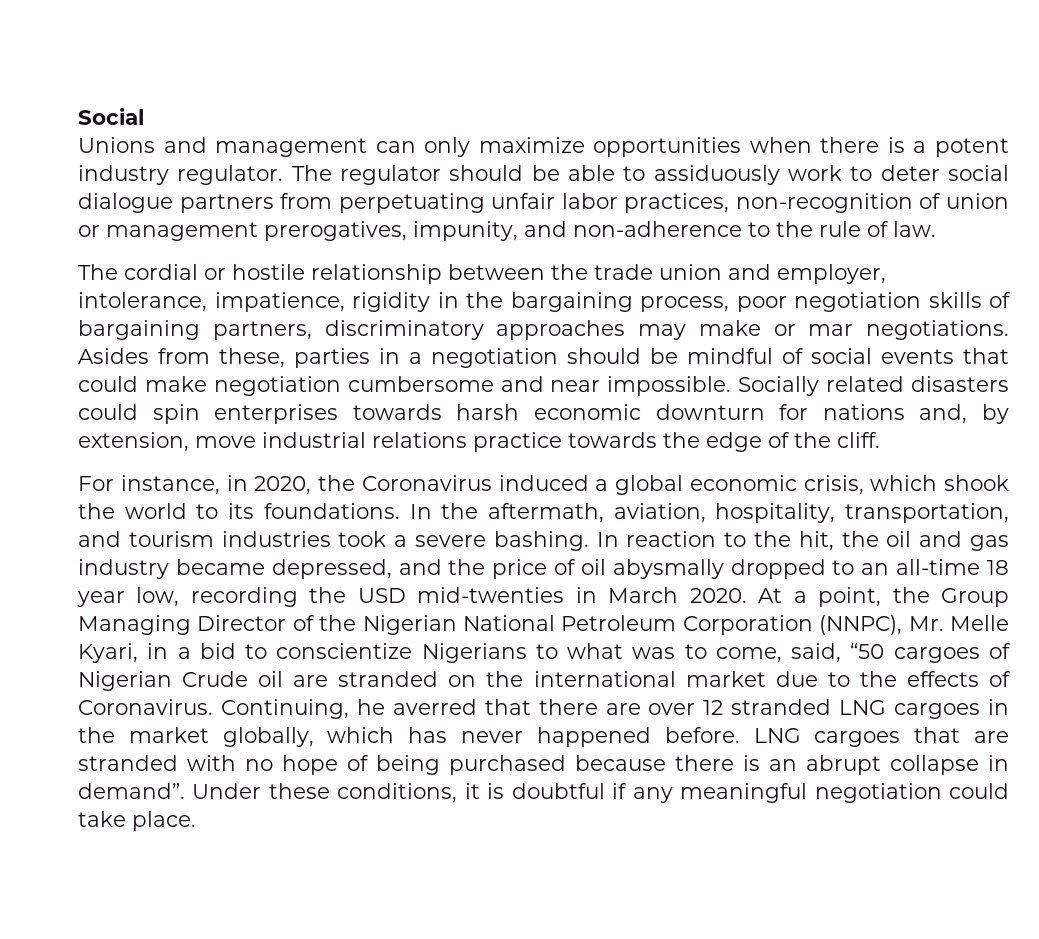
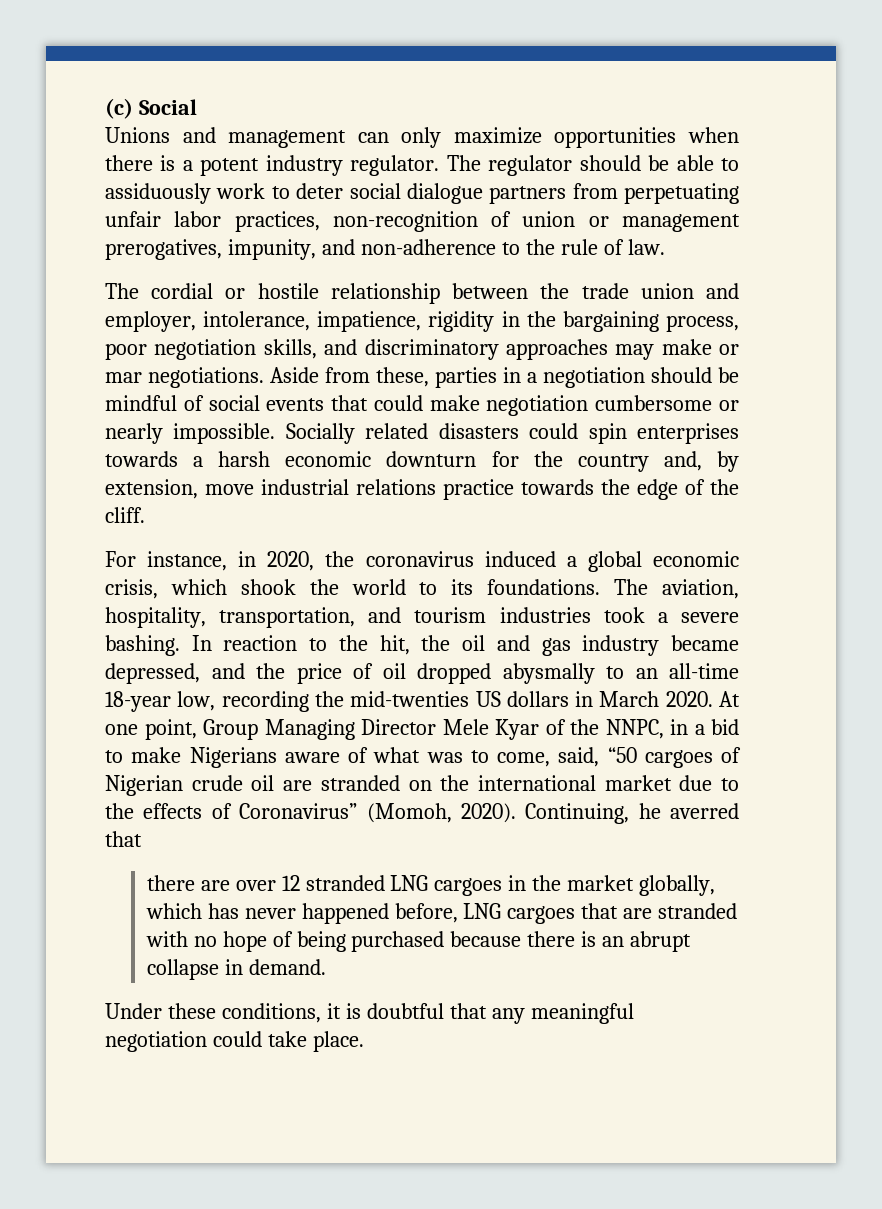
(78, 116) none -> [105,98,133,119] (c)
[928,292,1011,308] [78,320,312,340] skills of bargaining partners, -> [263,339,358,359] skills, and
[78,348,149,364] Asides -> [270,367,319,383] Aside
[500,376,601,392] and near -> [719,400,739,411] [105,423,163,444] or nearly
(442, 412) none -> [193,456,204,467] a
[822,404,905,420] nations -> [533,451,649,472] the country
[361,475,492,491] Coronavirus -> [365,551,474,567] coronavirus
[409,503,604,523] In the aftermath, -> [614,579,649,595] The
[612,559,826,579] abysmally dropped -> [417,663,595,684] dropped abysmally
[986,560,1009,575] [77,591,125,607] 18 year -> [105,691,171,712] 18-year
[357,587,565,603] USD mid-twenties -> [350,691,569,707] mid-twenties US dollars
[793,587,1009,607] [78,615,1009,635] [78,643,558,663] a point, the Group Managing Director of the Nigerian National Petroleum Corporation (NNPC), Mr. Melle Kyari, in a bid to conscientize Nigerians to -> [105,719,739,740] [105,747,368,768] one point, Group Managing Director Mele Kyar of the NNPC, in a bid to make Nigerians aware of
[182,671,249,687] Crude -> [191,775,243,791] crude
[78,699,213,715] Coronavirus. -> [239,803,516,823] Coronavirus” (Momoh, 2020).
(531, 707) none -> (142, 839) //
[664,727,740,743] before. -> [394,903,458,923] before,
[78,783,185,799] demand”. -> [248,959,326,975] demand. //
[612,783,628,799] if -> [449,1003,487,1019] that

